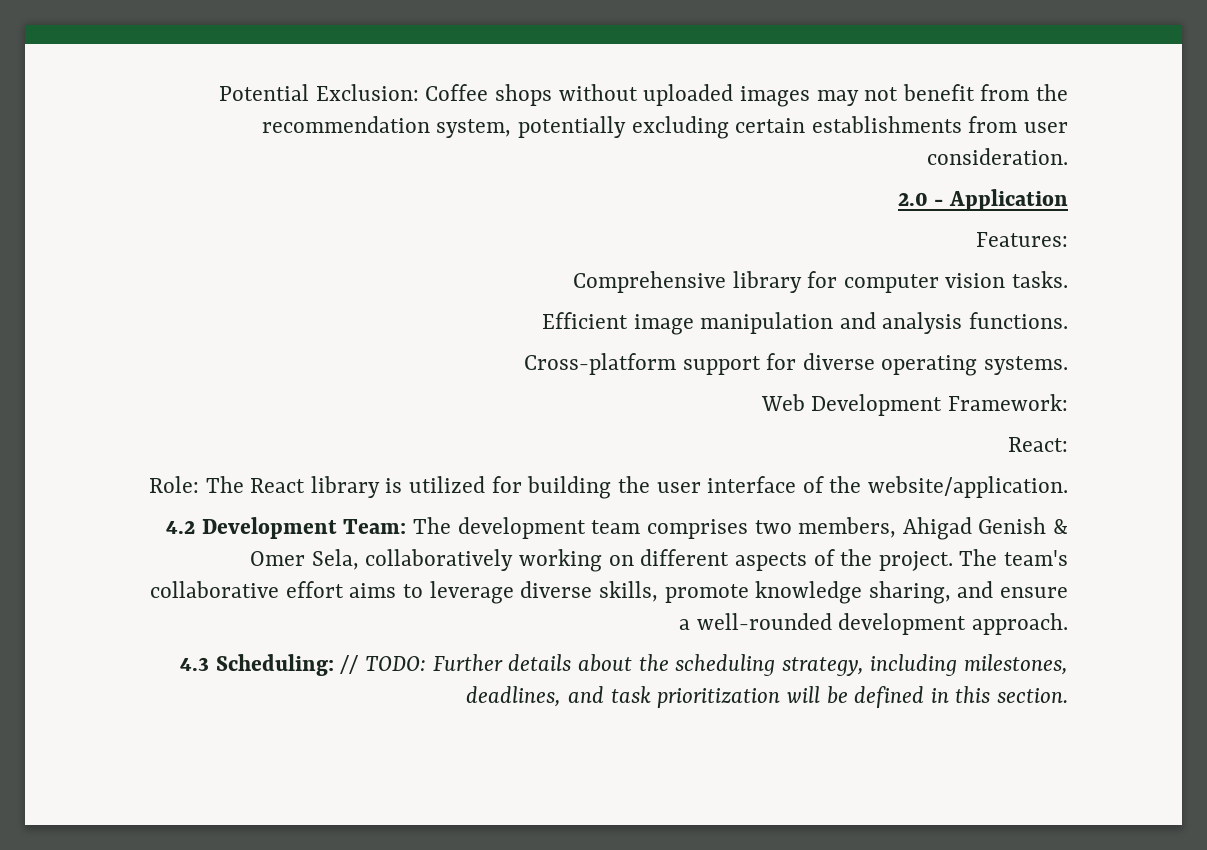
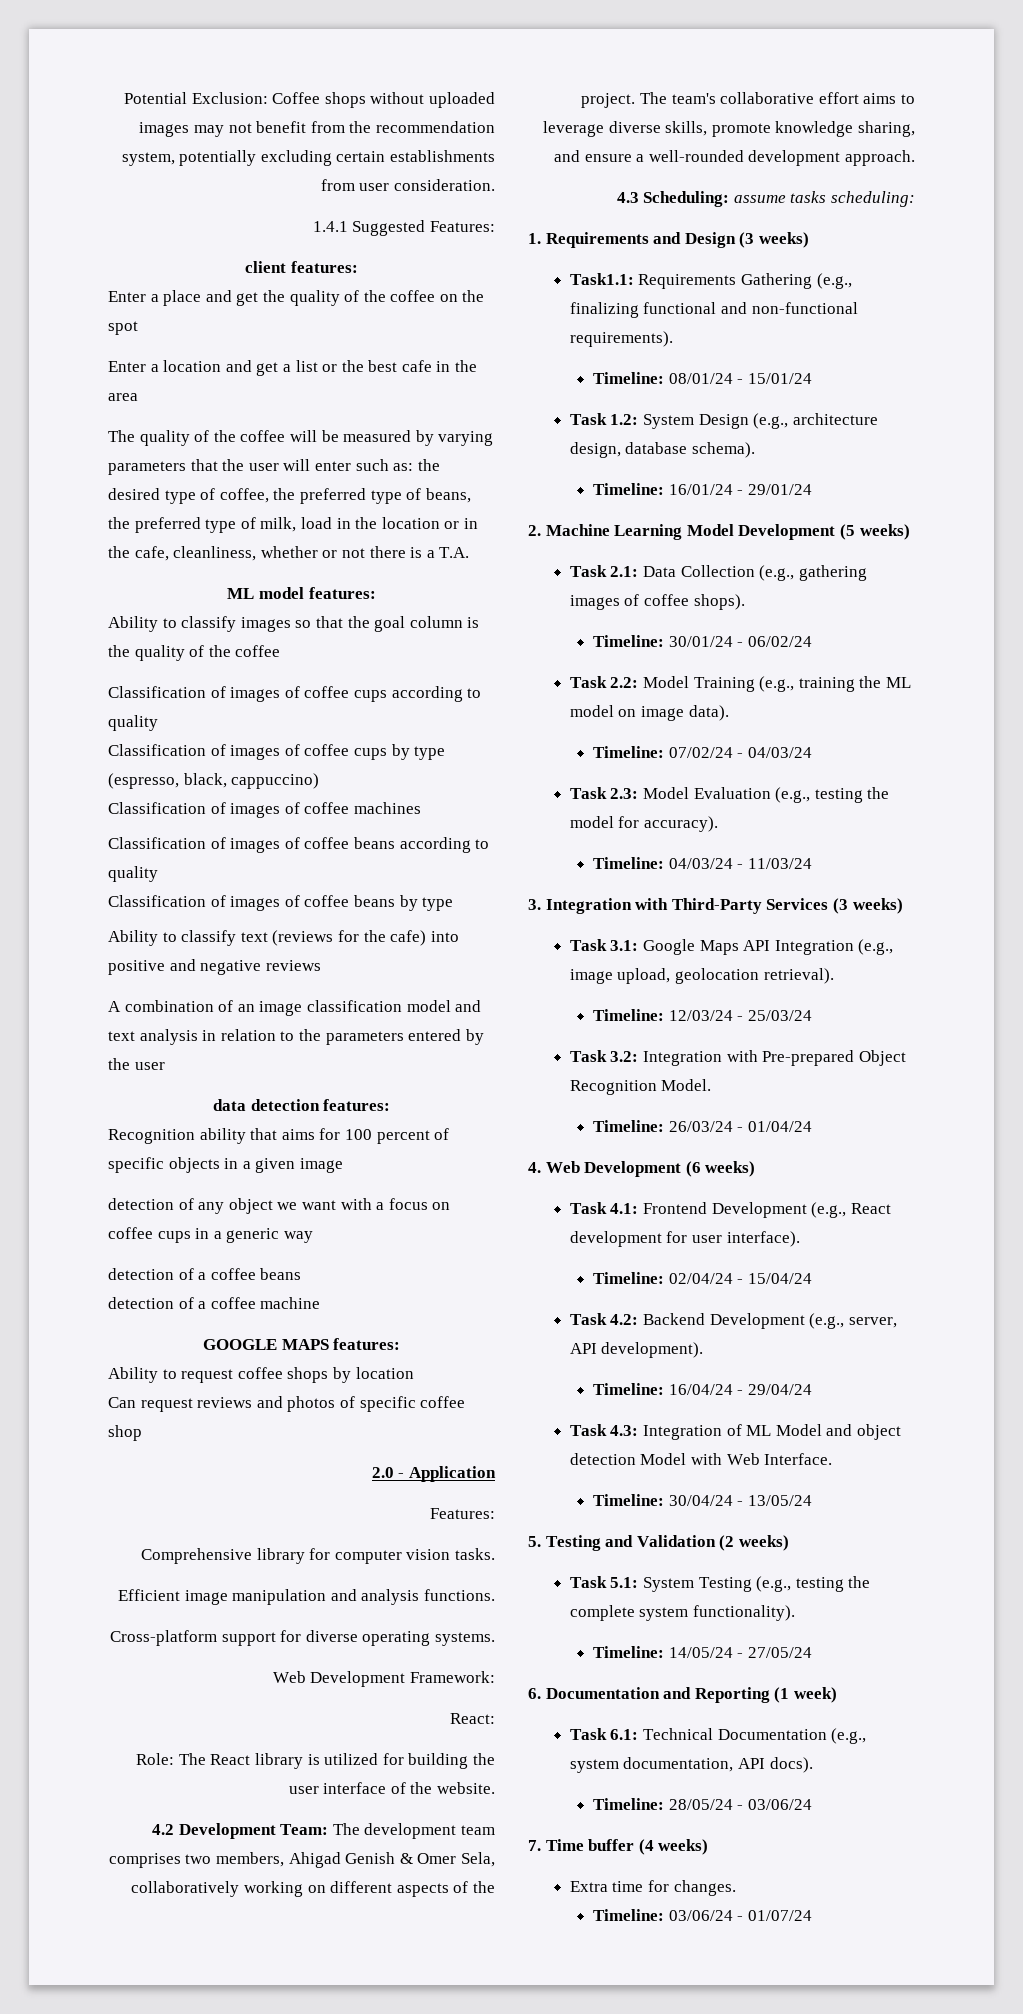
(1068, 156) none -> [312,220,495,236] [245,261,358,273] [108,290,485,306] [108,321,138,335] [108,360,478,376] [108,393,138,401] [108,430,494,446] [108,459,440,475] [108,488,471,504] [108,517,478,533] [108,546,470,561] [227,587,376,599] [108,616,480,632] [108,645,281,661] [108,686,482,702] [108,715,158,731] [108,744,446,760] [108,773,320,789] [108,802,421,818] [108,837,490,853] [108,866,158,882] [108,895,454,911] [108,930,459,946] [108,959,321,975] [108,1000,482,1016] [108,1029,484,1045] [108,1058,165,1070] [212,1099,391,1111] [108,1128,450,1144] [108,1157,343,1173] [108,1198,451,1214] [108,1227,313,1243] [108,1268,302,1280] [108,1297,321,1309] [202,1338,401,1350] [108,1367,414,1383] [108,1396,466,1412] [108,1425,142,1441] // 1.4.1 Suggested Features: // client features: // Enter a place and get the quality of the coffee on the spot // Enter a location and get a list or the best cafe in the area // The quality of the coffee will be measured by varying parameters that the user will enter such as: the desired type of coffee, the preferred type of beans, the preferred type of milk, load in the location or in the cafe, cleanliness, whether or not there is a T.A. // ML model features: // Ability to classify images so that the goal column is the quality of the coffee // Classification of images of coffee cups according to quality // Classification of images of coffee cups by type (espresso, black, cappuccino) // Classification of images of coffee machines // Classification of images of coffee beans according to quality // Classification of images of coffee beans by type // Ability to classify text (reviews for the cafe) into positive and negative reviews // A combination of an image classification model and text analysis in relation to the parameters entered by the user // data detection features: // Recognition ability that aims for 100 percent of specific objects in a given image // detection of any object we want with a focus on coffee cups in a generic way // detection of a coffee beans // detection of a coffee machine // GOOGLE MAPS features: // Ability to request coffee shops by location // Can request reviews and photos of specific coffee shop
[868,476,1068,498] website/application. -> [436,1782,495,1794] website.
[340,654,1068,676] [466,686,1068,708] // TODO: Further details about the scheduling strategy, including milestones, deadlines, and task prioritization will be defined in this section. -> [733,191,915,207] [528,232,809,248] [569,273,852,289] [569,302,858,318] [569,331,673,347] [593,372,812,384] [569,413,878,429] [569,442,756,458] [593,483,812,495] [528,524,910,540] [569,565,867,581] [569,594,745,610] [593,635,812,647] [569,676,912,692] [569,705,729,721] [593,746,812,758] [569,787,890,803] [569,816,719,832] [593,857,812,869] [528,898,903,914] [569,939,894,955] [569,968,834,984] [593,1009,812,1021] [569,1050,906,1066] [569,1079,712,1095] [593,1120,812,1132] [528,1161,756,1177] [569,1202,891,1218] [569,1231,800,1247] [593,1272,812,1284] [569,1313,897,1329] [569,1342,704,1358] [593,1383,812,1395] [569,1424,902,1440] [569,1453,833,1465] [593,1494,812,1506] [528,1535,789,1551] [569,1576,871,1592] [569,1605,796,1621] [593,1646,812,1658] [528,1687,837,1703] [569,1728,867,1744] [569,1757,813,1773] [593,1798,812,1810] [528,1839,709,1855] [569,1880,736,1896] [593,1909,812,1921] assume tasks scheduling: // 1. Requirements and Design (3 weeks) // Task1.1: Requirements Gathering (e.g., finalizing functional and non-functional requirements). // Timeline: 08/01/24 - 15/01/24 // Task 1.2: System Design (e.g., architecture design, database schema). // Timeline: 16/01/24 - 29/01/24 // 2. Machine Learning Model Development (5 weeks) // Task 2.1: Data Collection (e.g., gathering images of coffee shops). // Timeline: 30/01/24 - 06/02/24 // Task 2.2: Model Training (e.g., training the ML model on image data). // Timeline: 07/02/24 - 04/03/24 // Task 2.3: Model Evaluation (e.g., testing the model for accuracy). // Timeline: 04/03/24 - 11/03/24 // 3. Integration with Third-Party Services (3 weeks) // Task 3.1: Google Maps API Integration (e.g., image upload, geolocation retrieval). // Timeline: 12/03/24 - 25/03/24 // Task 3.2: Integration with Pre-prepared Object Recognition Model. // Timeline: 26/03/24 - 01/04/24 // 4. Web Development (6 weeks) // Task 4.1: Frontend Development (e.g., React development for user interface). // Timeline: 02/04/24 - 15/04/24 // Task 4.2: Backend Development (e.g., server, API development). // Timeline: 16/04/24 - 29/04/24 // Task 4.3: Integration of ML Model and object detection Model with Web Interface. // Timeline: 30/04/24 - 13/05/24 // 5. Testing and Validation (2 weeks) // Task 5.1: System Testing (e.g., testing the complete system functionality). // Timeline: 14/05/24 - 27/05/24 // 6. Documentation and Reporting (1 week) // Task 6.1: Technical Documentation (e.g., system documentation, API docs). // Timeline: 28/05/24 - 03/06/24 // 7. Time buffer (4 weeks) // Extra time for changes. // Timeline: 03/06/24 - 01/07/24

